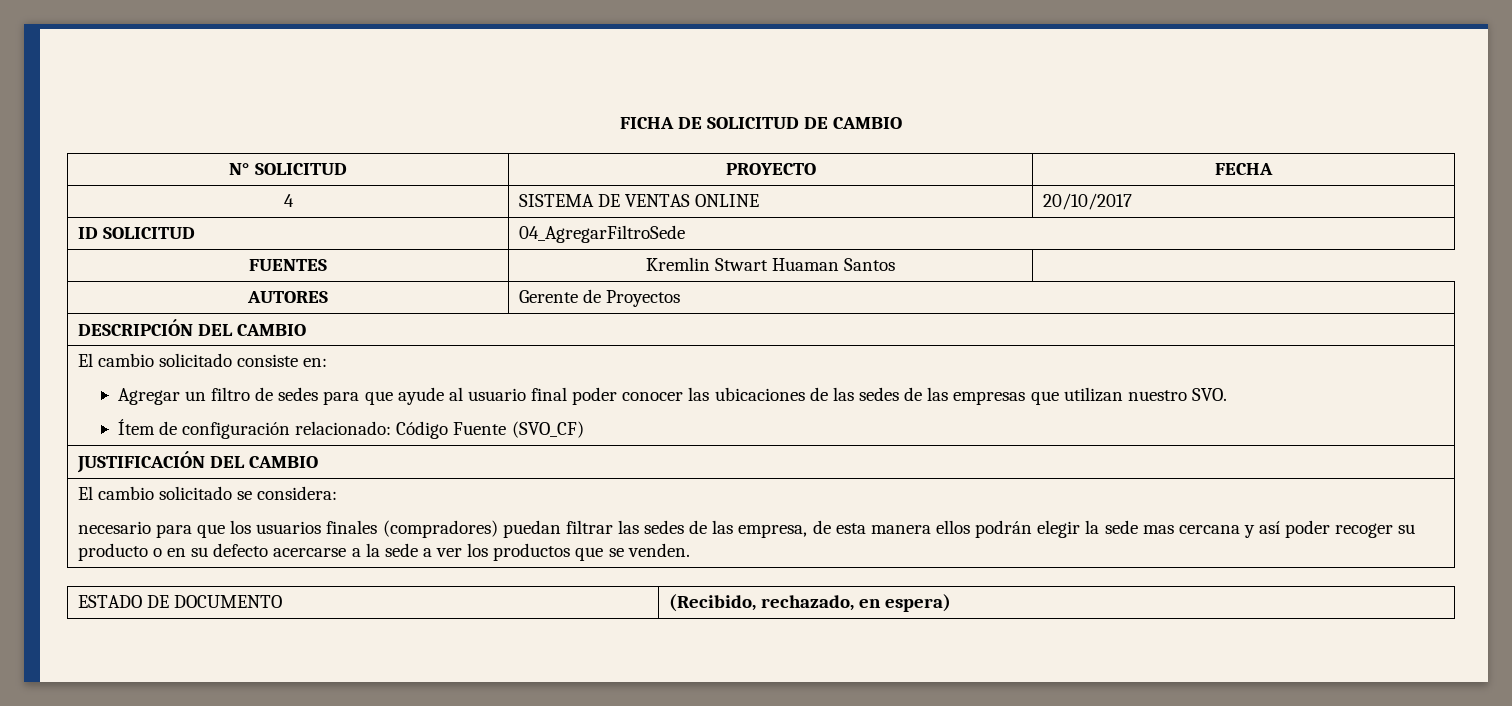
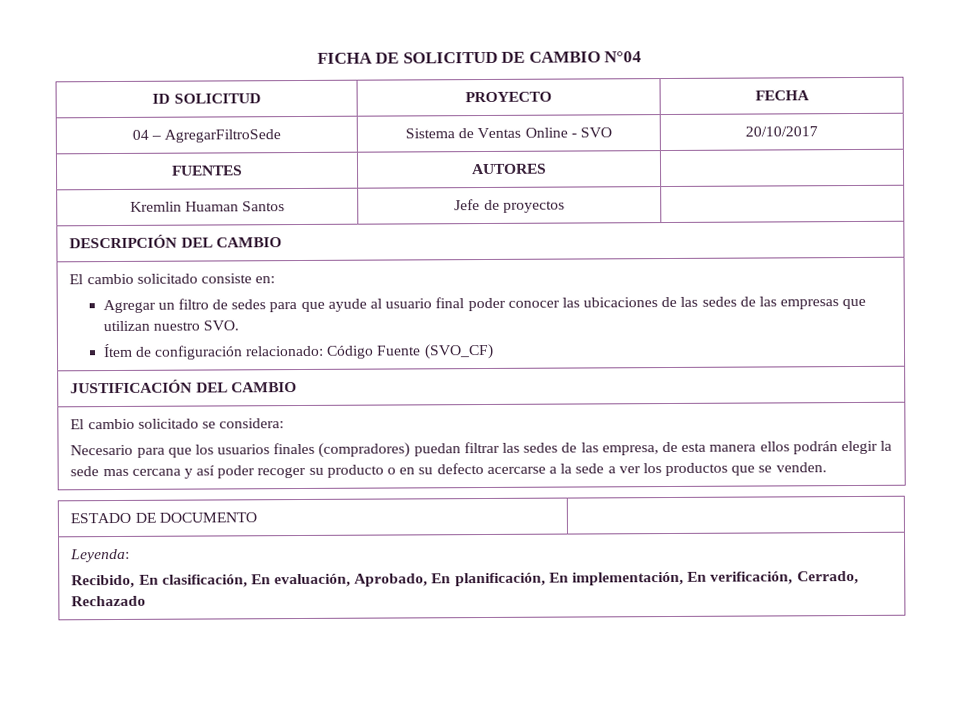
[229,163,250,175] // N° -> [604,51,643,63] [152,93,171,104] N°04 // ID
[283,194,294,207] [518,194,760,207] [1042,193,1132,210] [77,227,195,239] [518,225,685,243] 4 | SISTEMA DE VENTAS ONLINE | 20/10/2017 // ID SOLICITUD | 04_AgregarFiltroSede -> [131,129,282,143] [405,127,612,139] [745,126,818,137] 04 – AgregarFiltroSede | Sistema de Ventas Online - SVO | 20/10/2017
[645,257,768,271] Kremlin Stwart -> [471,163,547,175] [129,201,182,212] AUTORES | // Kremlin
[247,291,328,303] [518,289,681,307] // AUTORES | Gerente de Proyectos -> [454,199,565,213] | Jefe de proyectos |
[77,521,151,534] necesario -> [70,444,134,456] Necesario
[668,594,952,612] (Recibido, rechazado, en espera) -> [70,548,131,563] [71,570,859,589] [71,595,147,607] // Leyenda: // Recibido, En clasificación, En evaluación, Aprobado, En planificación, En implementación, En verificación, Cerrado, Rechazado

